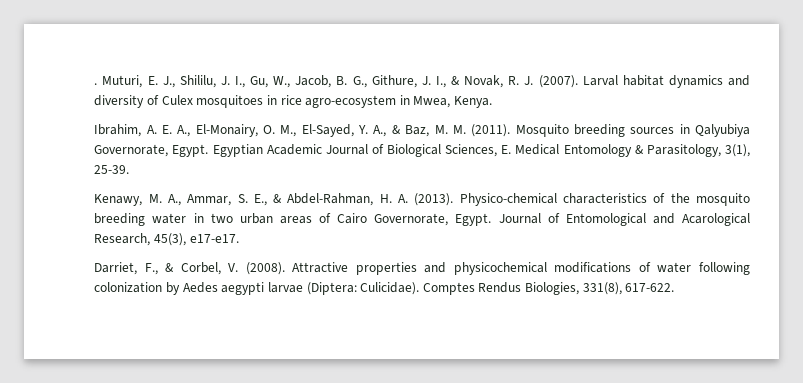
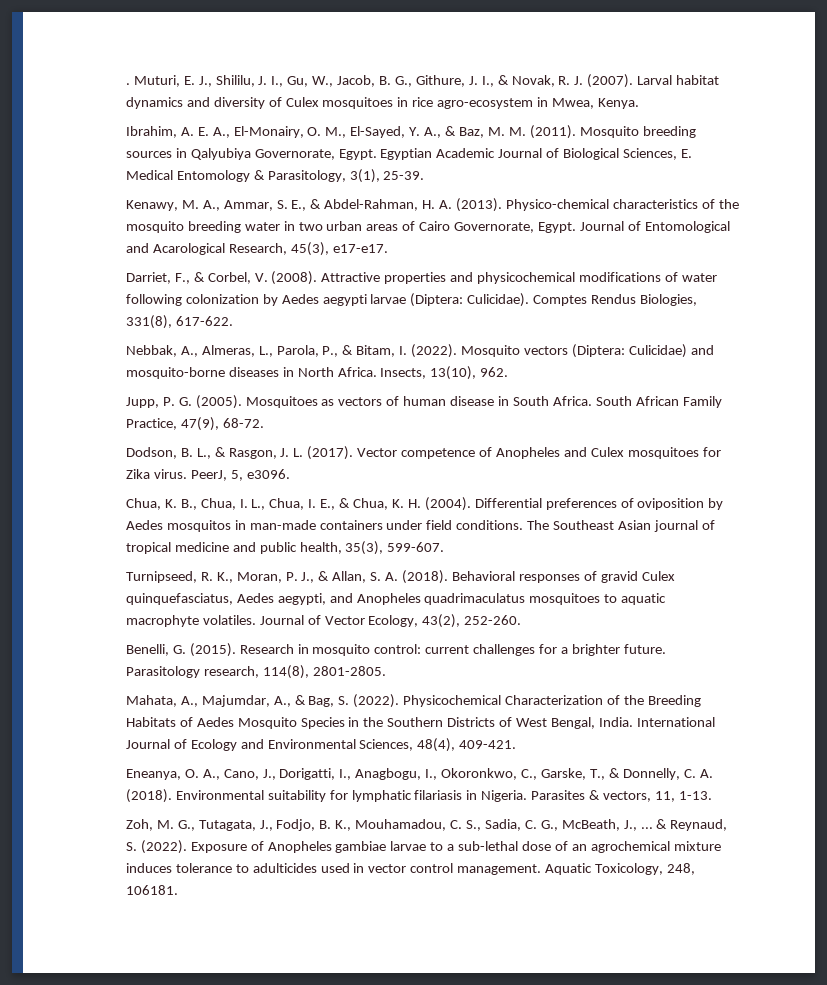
(675, 287) none -> [125,344,714,358] [125,366,509,380] [125,395,722,409] [125,417,264,431] [125,446,721,460] [125,469,290,481] [125,497,724,511] [125,520,715,532] [125,541,445,555] [125,570,675,584] [125,593,667,605] [125,614,522,628] [125,643,666,657] [125,665,386,679] [125,694,701,708] [125,717,715,729] [125,738,517,752] [125,768,713,780] [125,789,712,803] [125,819,728,831] [125,840,721,854] [125,863,695,875] [125,885,178,895] // Nebbak, A., Almeras, L., Parola, P., & Bitam, I. (2022). Mosquito vectors (Diptera: Culicidae) and mosquito-borne diseases in North Africa. Insects, 13(10), 962. // Jupp, P. G. (2005). Mosquitoes as vectors of human disease in South Africa. South African Family Practice, 47(9), 68-72. // Dodson, B. L., & Rasgon, J. L. (2017). Vector competence of Anopheles and Culex mosquitoes for Zika virus. PeerJ, 5, e3096. // Chua, K. B., Chua, I. L., Chua, I. E., & Chua, K. H. (2004). Differential preferences of oviposition by Aedes mosquitos in man-made containers under field conditions. The Southeast Asian journal of tropical medicine and public health, 35(3), 599-607. // Turnipseed, R. K., Moran, P. J., & Allan, S. A. (2018). Behavioral responses of gravid Culex quinquefasciatus, Aedes aegypti, and Anopheles quadrimaculatus mosquitoes to aquatic macrophyte volatiles. Journal of Vector Ecology, 43(2), 252-260. // Benelli, G. (2015). Research in mosquito control: current challenges for a brighter future. Parasitology research, 114(8), 2801-2805. // Mahata, A., Majumdar, A., & Bag, S. (2022). Physicochemical Characterization of the Breeding Habitats of Aedes Mosquito Species in the Southern Districts of West Bengal, India. International Journal of Ecology and Environmental Sciences, 48(4), 409-421. // Eneanya, O. A., Cano, J., Dorigatti, I., Anagbogu, I., Okoronkwo, C., Garske, T., & Donnelly, C. A. (2018). Environmental suitability for lymphatic filariasis in Nigeria. Parasites & vectors, 11, 1-13. // Zoh, M. G., Tutagata, J., Fodjo, B. K., Mouhamadou, C. S., Sadia, C. G., McBeath, J., ... & Reynaud, S. (2022). Exposure of Anopheles gambiae larvae to a sub-lethal dose of an agrochemical mixture induces tolerance to adulticides used in vector control management. Aquatic Toxicology, 248, 106181.

